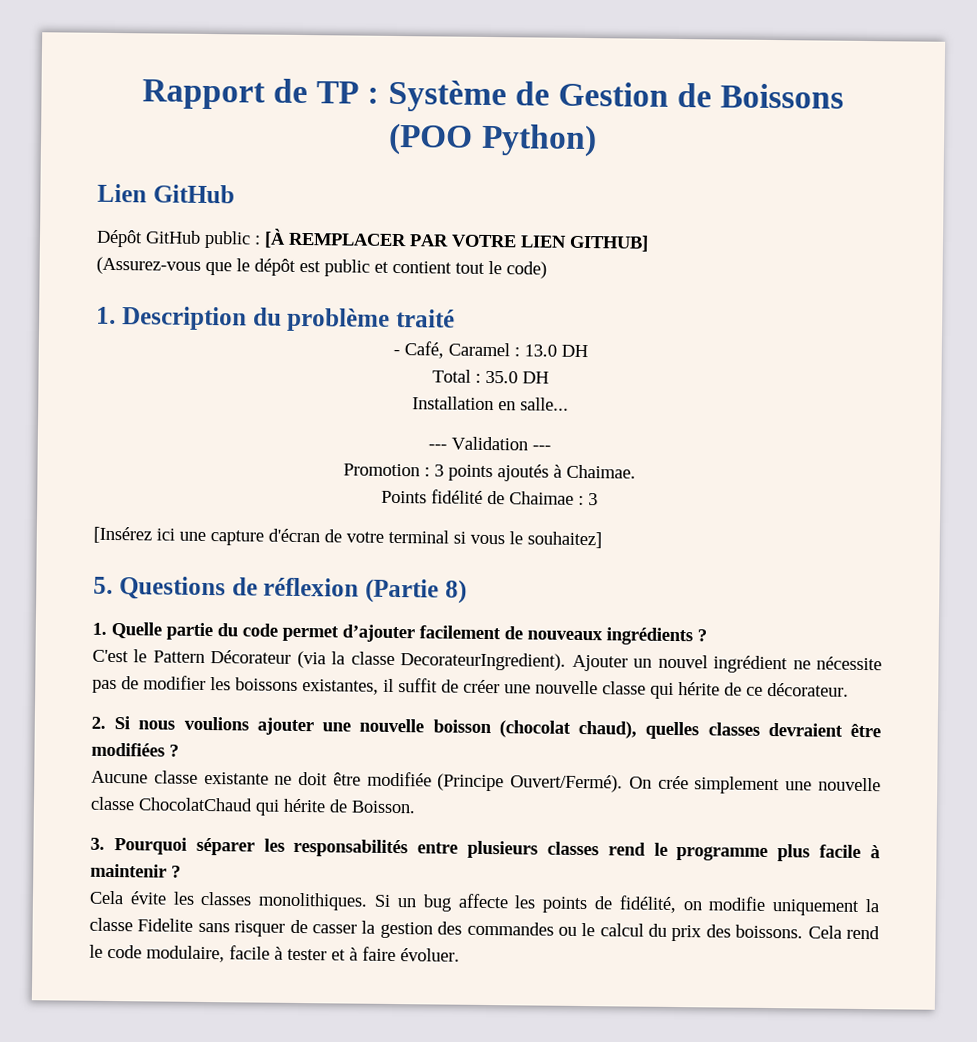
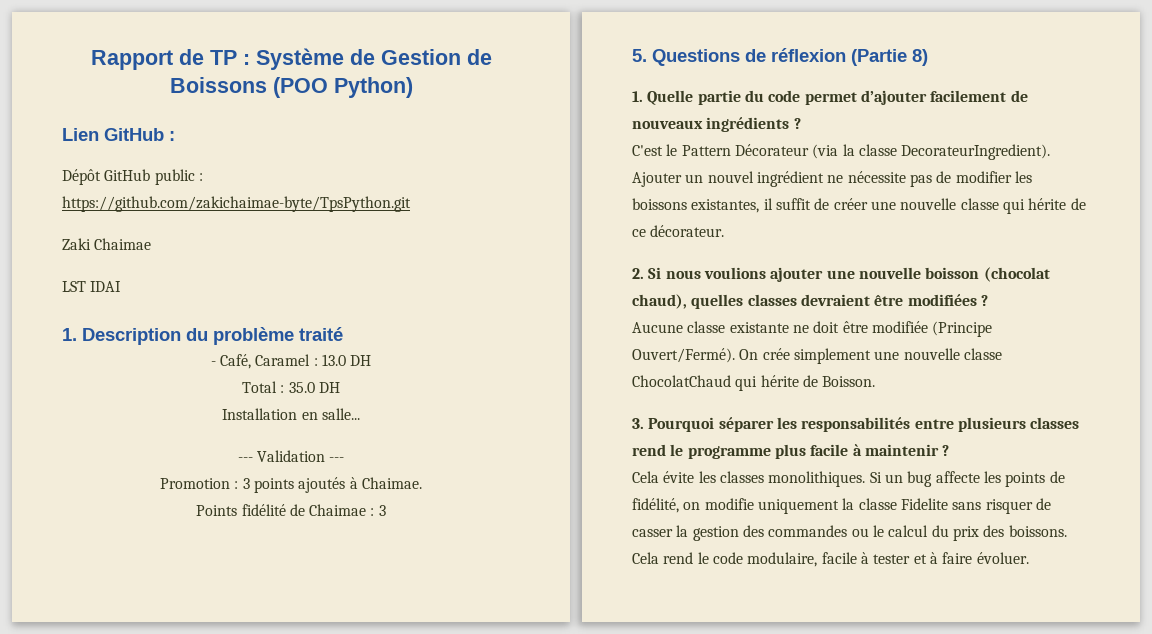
(235, 194) none -> [169,131,175,141] :
[264,228,649,252] [96,256,547,279] [À REMPLACER PAR VOTRE LIEN GITHUB] // (Assurez-vous que le dépôt est public et contient tout le code) -> [62,196,411,212] [62,238,152,250] [62,281,122,292] https://github.com/zakichaimae-byte/TpsPython.git // Zaki Chaimae // LST IDAI
[93,526,602,549] // [Insérez ici une capture d'écran de votre terminal si vous le souhaitez] -> (386, 510) none

